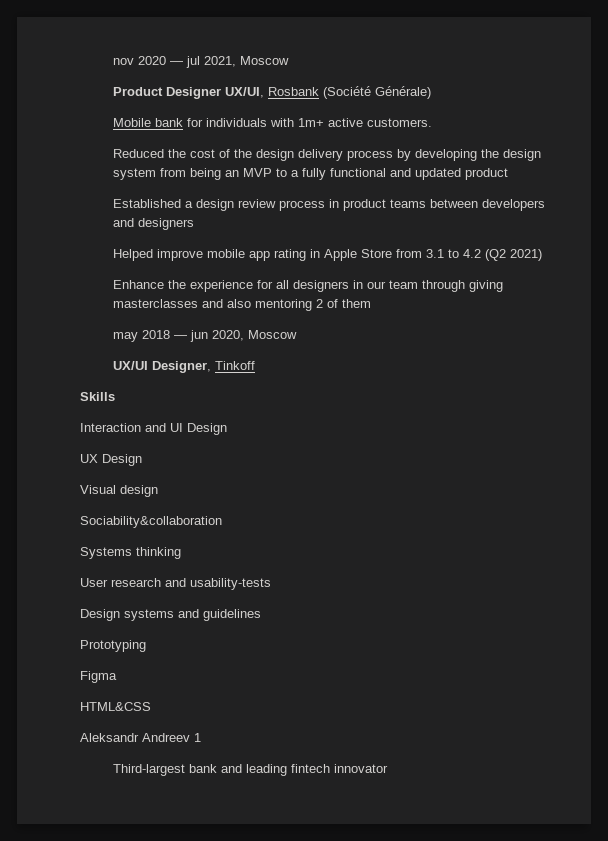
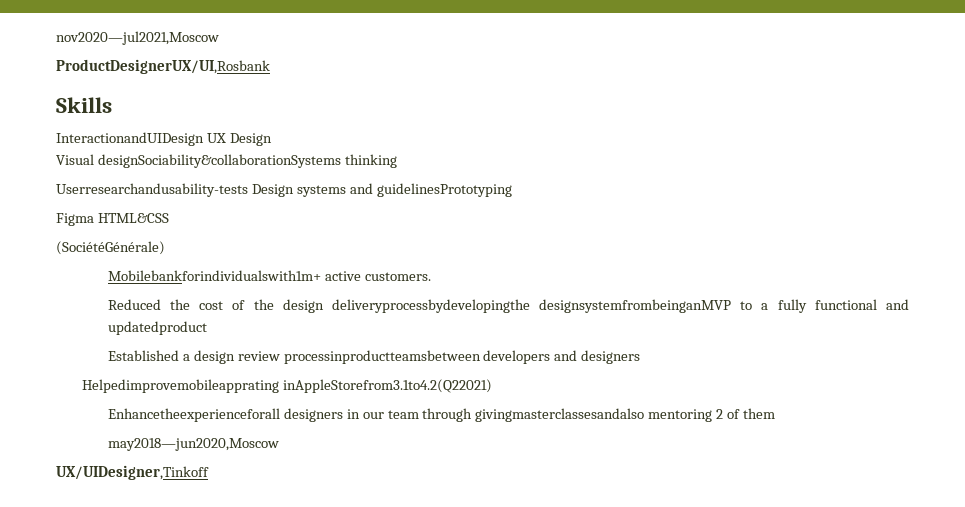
[113,56,290,68] [113,86,432,99] [113,118,325,127] nov 2020 — jul 2021, Moscow // Product Designer UX/UI, Rosbank (Société Générale) // Mobile bank for individuals with 1m+ -> [56,31,219,45] [56,59,270,74] [56,97,112,113] [56,132,272,146] [56,154,397,168] [56,183,512,197] [56,213,169,226] [56,241,165,255] [107,270,321,281] nov2020—jul2021,Moscow // ProductDesignerUX/UI,Rosbank // Skills // InteractionandUIDesign UX Design // Visual designSociability&collaborationSystems thinking // Userresearchandusability-tests Design systems and guidelinesPrototyping // Figma HTML&CSS // (SociétéGénérale) // Mobilebankforindividualswith1m+
[298,149,542,161] [113,168,273,180] delivery process by developing the design system from being an MVP -> [331,299,732,313] deliveryprocessbydevelopingthe designsystemfrombeinganMVP
[415,168,509,180] updated product -> [107,321,207,335] updatedproduct
[279,199,546,211] [113,218,195,230] [113,249,543,261] [113,280,290,292] process in product teams between developers and designers // Helped improve mobile app rating in Apple Store from 3.1 to 4.2 (Q2 2021) // Enhance the experience for all -> [283,350,641,364] [81,379,492,393] [107,408,280,422] processinproductteamsbetween developers and designers // Helpedimprovemobileapprating inAppleStorefrom3.1to4.2(Q22021) // Enhancetheexperienceforall
[469,280,504,292] [113,299,252,308] giving masterclasses and also -> [475,408,645,422] givingmasterclassesandalso
[113,330,298,342] [113,361,256,373] [80,392,115,401] [80,423,227,435] [80,454,142,466] [80,485,158,497] [80,516,222,528] [80,547,181,559] [80,578,271,590] [80,609,261,621] [80,640,146,652] [80,671,117,683] [80,702,151,711] [80,733,201,742] [113,764,389,776] may 2018 — jun 2020, Moscow // UX/UI Designer, Tinkoff // Skills // Interaction and UI Design // UX Design // Visual design // Sociability&collaboration // Systems thinking // User research and usability-tests // Design systems and guidelines // Prototyping // Figma // HTML&CSS // Aleksandr Andreev 1 // Third-largest bank and leading fintech innovator -> [107,438,279,451] [56,465,209,480] may2018—jun2020,Moscow // UX/UIDesigner,Tinkoff

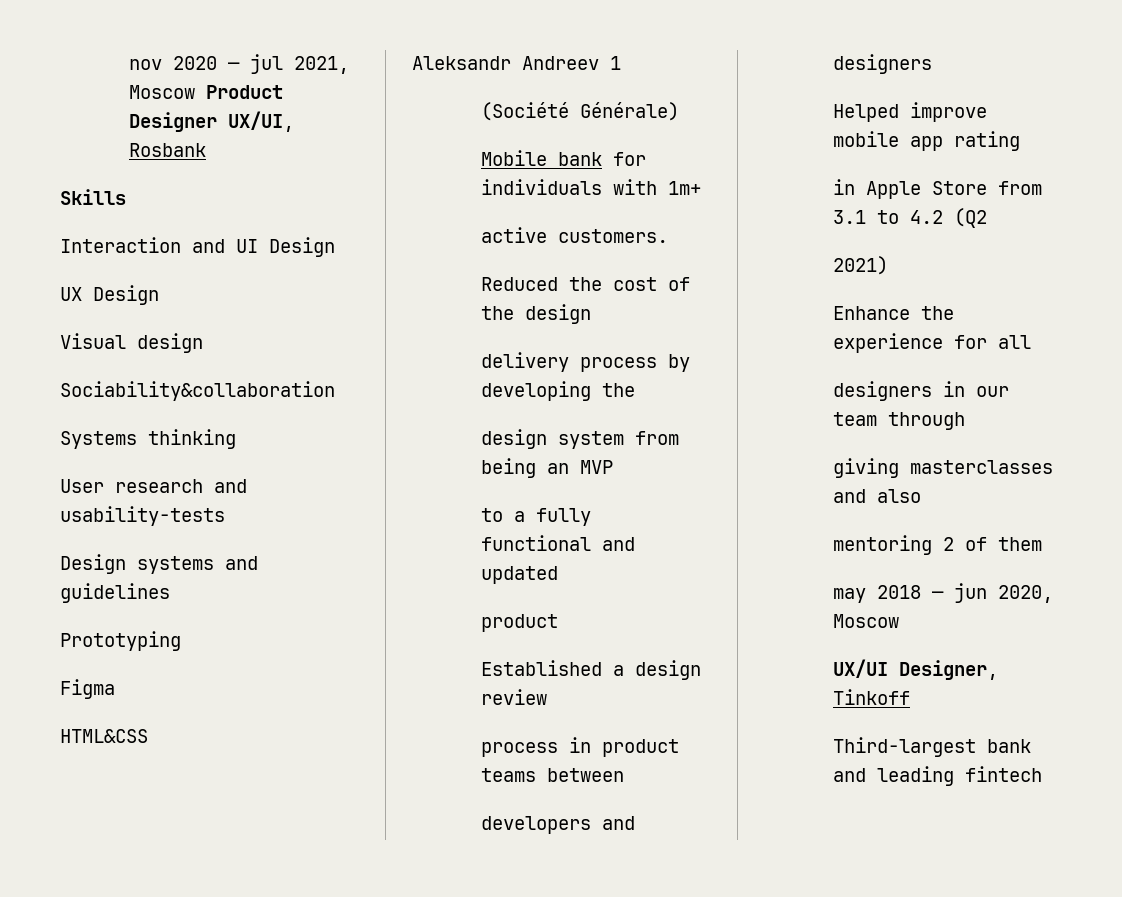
[56,31,219,45] [56,59,270,74] [56,97,112,113] [56,132,272,146] [56,154,397,168] [56,183,248,197] nov2020—jul2021,Moscow // ProductDesignerUX/UI,Rosbank // Skills // InteractionandUIDesign UX Design // Visual designSociability&collaborationSystems thinking // Userresearchandusability-tests -> [129,54,350,74] [129,85,284,99] [129,111,295,132] [129,143,207,157] [60,189,126,205] [60,237,335,257] [60,285,159,305] [60,333,203,353] [60,381,335,401] [60,429,236,449] [60,479,247,493] [60,506,225,526] nov 2020 — jul 2021, Moscow Product Designer UX/UI, Rosbank // Skills // Interaction and UI Design // UX Design // Visual design // Sociability&collaboration // Systems thinking // User research and usability-tests //
[376,183,512,197] guidelinesPrototyping -> [60,583,170,603] [60,631,181,651] guidelines // Prototyping
(94, 219) none -> (115, 689) //
[56,241,165,255] [107,270,321,281] (SociétéGénérale) // Mobilebankforindividualswith1m+ -> [412,56,621,70] [481,102,680,121] [481,150,647,166] [481,179,702,195] Aleksandr Andreev 1 // (Société Générale) // Mobile bank for individuals with 1m+ //
[331,299,732,313] deliveryprocessbydevelopingthe designsystemfrombeinganMVP -> [481,352,691,372] [481,381,636,401] [481,429,680,449] [481,458,614,478] // delivery process by developing the // design system from being an MVP //
[107,321,207,335] updatedproduct -> [481,566,559,584] [481,614,559,632] updated // product
[283,350,641,364] [81,379,492,393] [107,408,280,422] processinproductteamsbetween developers and designers // Helpedimprovemobileapprating inAppleStorefrom3.1to4.2(Q22021) // Enhancetheexperienceforall -> [481,737,680,757] [481,768,625,782] [481,816,636,834] [833,54,933,74] [833,102,988,122] [833,131,1021,151] [833,179,1043,199] [833,208,988,228] [833,256,889,275] [833,306,955,320] [833,333,1032,353] // process in product teams between // developers and designers // Helped improve mobile app rating // in Apple Store from 3.1 to 4.2 (Q2 // 2021) // Enhance the experience for all //
[475,408,645,422] givingmasterclassesandalso -> [833,458,1054,478] [833,489,922,503] // giving masterclasses and also //
[107,438,279,451] [56,465,209,480] may2018—jun2020,Moscow // UX/UIDesigner,Tinkoff -> [833,583,1054,603] [833,614,900,628] [833,659,999,680] [833,689,911,705] [833,737,1032,757] [833,766,1043,786] may 2018 — jun 2020, Moscow // UX/UI Designer, Tinkoff // Third-largest bank and leading fintech

